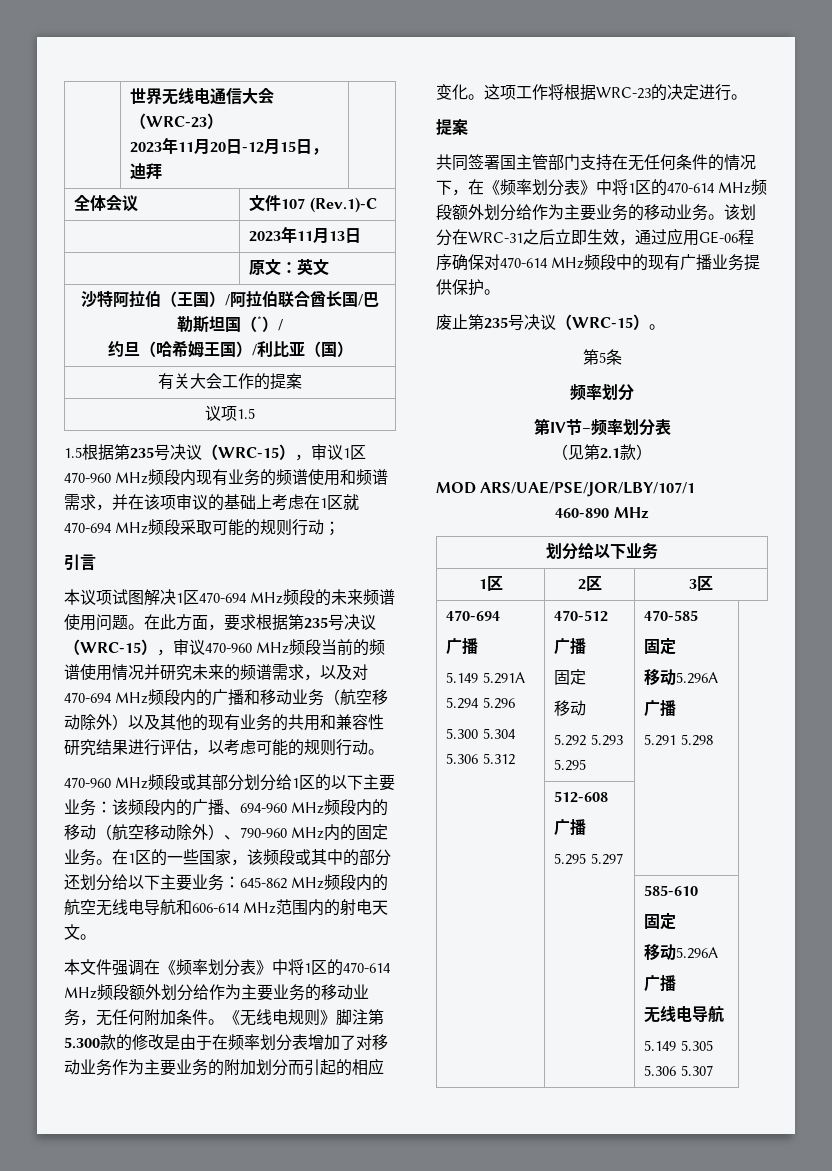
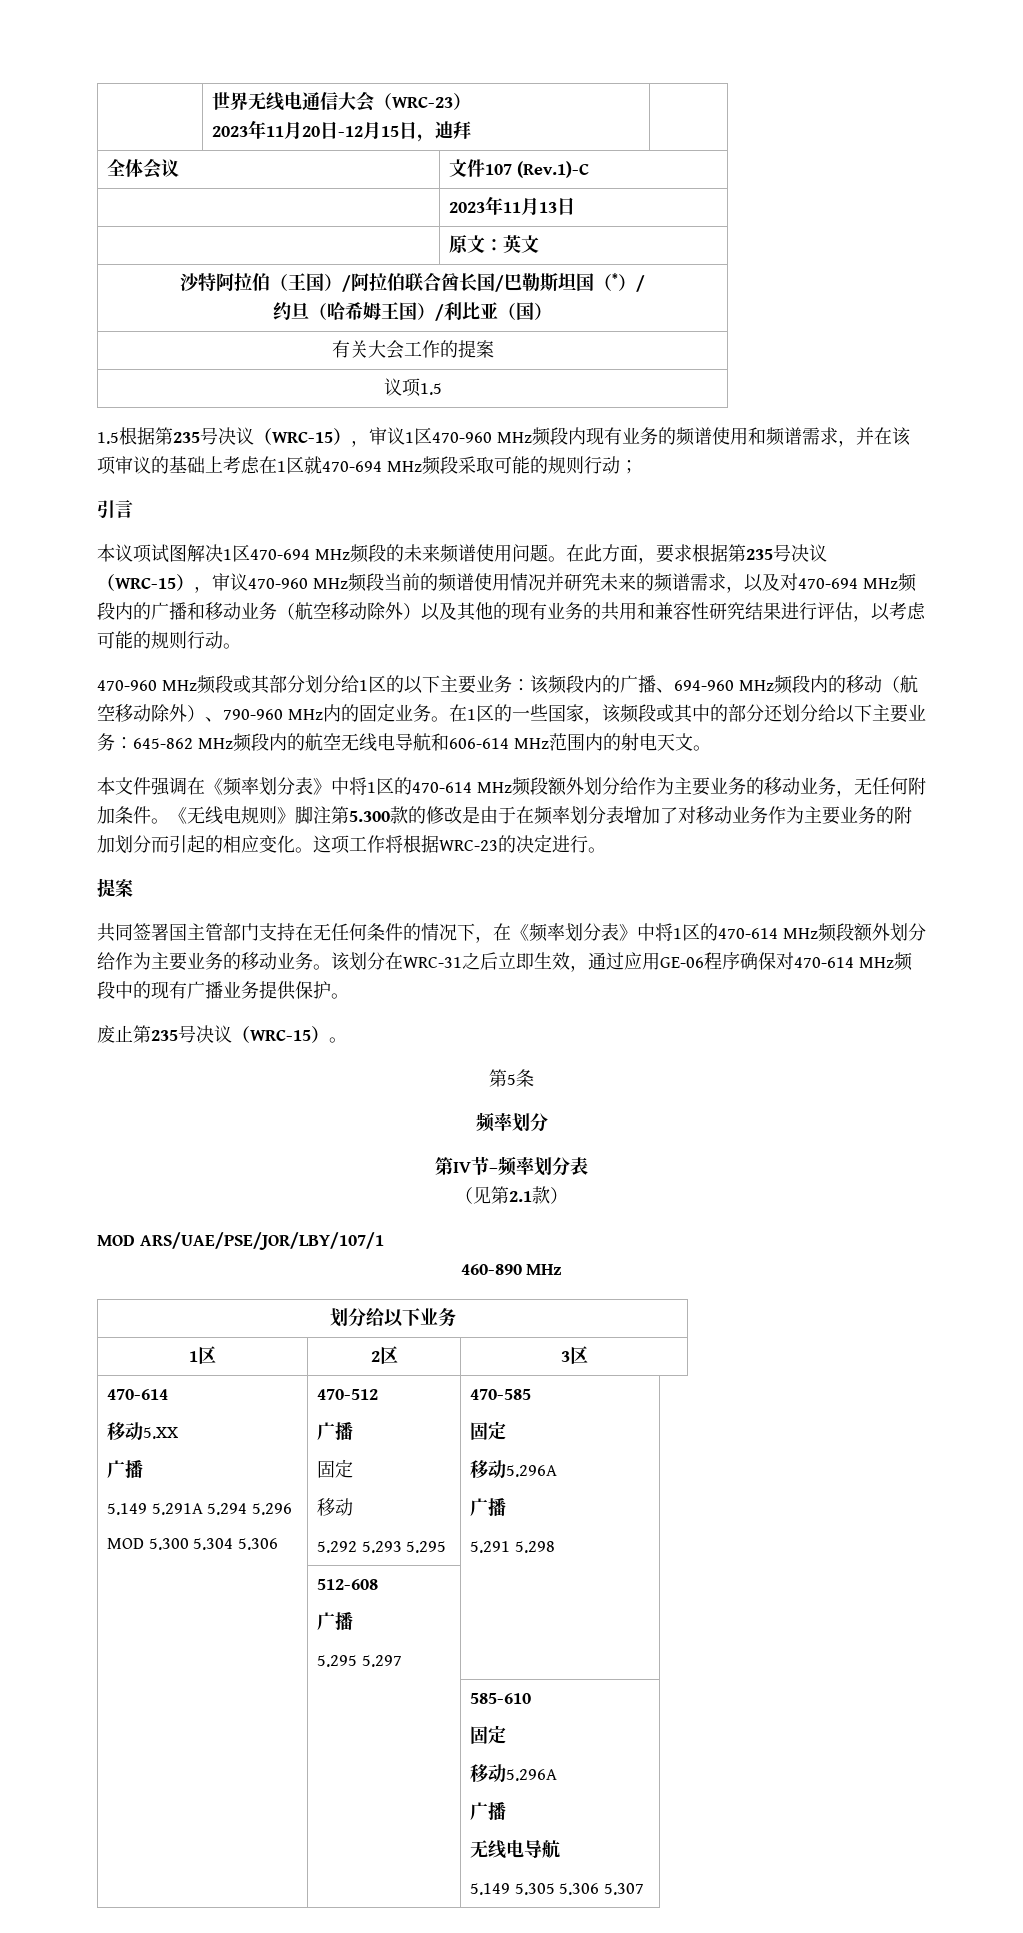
[446,610,501,621] 470-694 -> [106,1389,168,1400] [106,1422,178,1440] 470-614 // 移动5.XX
(515, 703) none -> [106,1538,144,1549] MOD
[482,753,515,765] 5.312 -> (279, 1544) none

